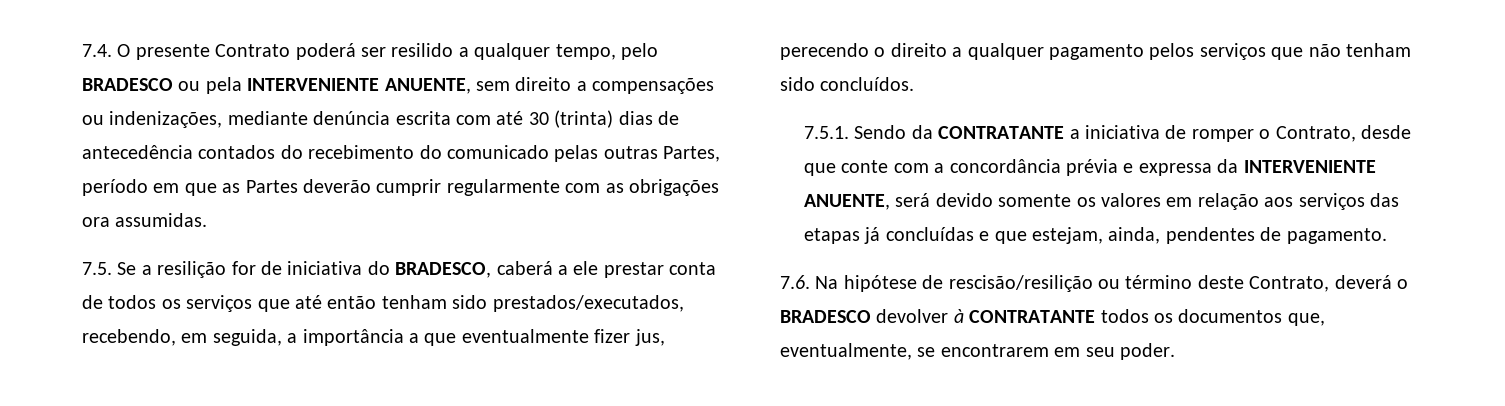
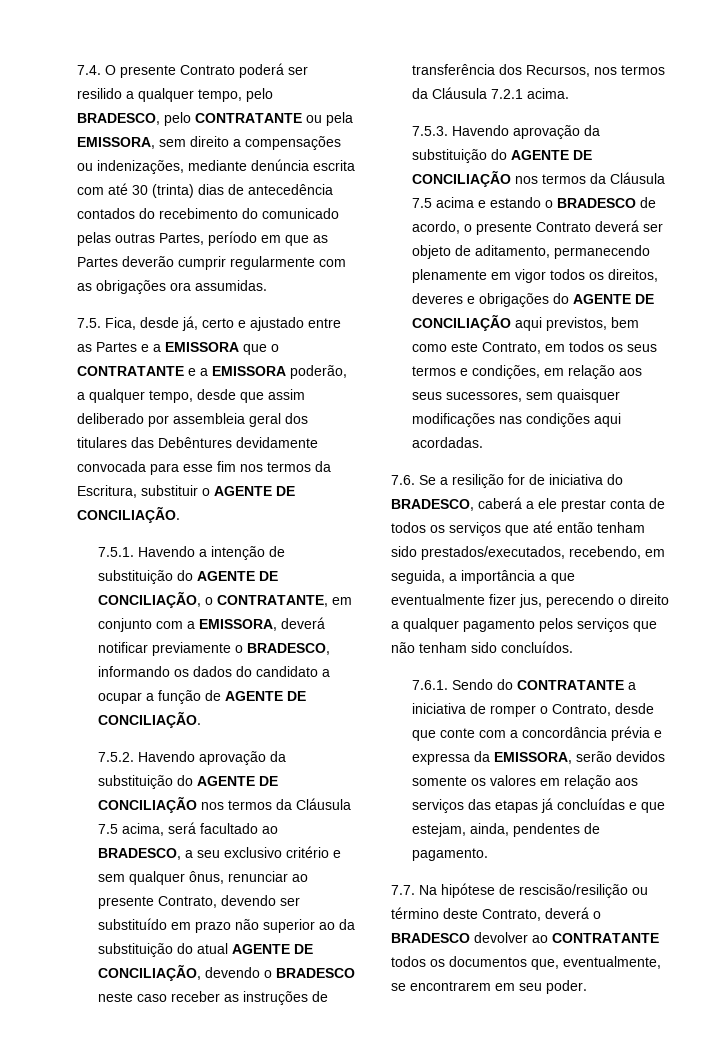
[82,77,471,94] BRADESCO ou pela INTERVENIENTE ANUENTE, -> [77,112,353,126] [77,137,155,149] BRADESCO, pelo CONTRATANTE ou pela EMISSORA,
(112, 268) none -> [105,316,341,331] [77,342,279,355] [77,365,347,379] [77,389,305,403] [77,413,308,427] [77,437,318,448] [77,461,331,475] [77,485,295,498] [77,506,180,523] [97,546,285,560] [97,570,278,584] [97,591,352,608] [97,617,325,632] [97,642,330,656] [97,666,330,677] [97,690,306,704] [97,711,201,728] [97,751,286,765] [97,775,278,789] [97,796,351,813] [97,822,278,836] [97,846,341,860] [97,871,308,885] [97,895,300,909] [97,918,355,933] [97,943,313,957] [97,964,355,981] [97,991,328,1005] [411,64,665,77] [411,87,569,99] [411,125,600,139] [411,149,592,163] [411,170,665,187] [411,197,656,208] [411,220,663,235] [411,245,650,259] [411,269,658,283] [411,293,654,307] [411,314,639,331] [411,341,657,354] [411,365,642,379] [411,389,620,403] [411,413,621,427] [411,437,483,448] [391,475,415,485] Fica, desde já, certo e ajustado entre as Partes e a EMISSORA que o CONTRATANTE e a EMISSORA poderão, a qualquer tempo, desde que assim deliberado por assembleia geral dos titulares das Debêntures devidamente convocada para esse fim nos termos da Escritura, substituir o AGENTE DE CONCILIAÇÃO. // 7.5.1. Havendo a intenção de substituição do AGENTE DE CONCILIAÇÃO, o CONTRATANTE, em conjunto com a EMISSORA, deverá notificar previamente o BRADESCO, informando os dados do candidato a ocupar a função de AGENTE DE CONCILIAÇÃO. // 7.5.2. Havendo aprovação da substituição do AGENTE DE CONCILIAÇÃO nos termos da Cláusula 7.5 acima, será facultado ao BRADESCO, a seu exclusivo critério e sem qualquer ônus, renunciar ao presente Contrato, devendo ser substituído em prazo não superior ao da substituição do atual AGENTE DE CONCILIAÇÃO, devendo o BRADESCO neste caso receber as instruções de transferência dos Recursos, nos termos da Cláusula 7.2.1 acima. // 7.5.3. Havendo aprovação da substituição do AGENTE DE CONCILIAÇÃO nos termos da Cláusula 7.5 acima e estando o BRADESCO de acordo, o presente Contrato deverá ser objeto de aditamento, permanecendo plenamente em vigor todos os direitos, deveres e obrigações do AGENTE DE CONCILIAÇÃO aqui previstos, bem como este Contrato, em todos os seus termos e condições, em relação aos seus sucessores, sem quaisquer modificações nas condições aqui acordadas. // 7.6.
[803,125,933,139] 7.5.1. Sendo da -> [411,679,513,690] 7.6.1. Sendo do
[1243,160,1376,173] [803,193,993,210] INTERVENIENTE ANUENTE, será devido -> [493,751,665,764] EMISSORA, serão devidos
[780,275,810,289] 7.6. -> [391,885,415,895] 7.7.
[953,309,964,323] à -> [532,935,548,943] ao

